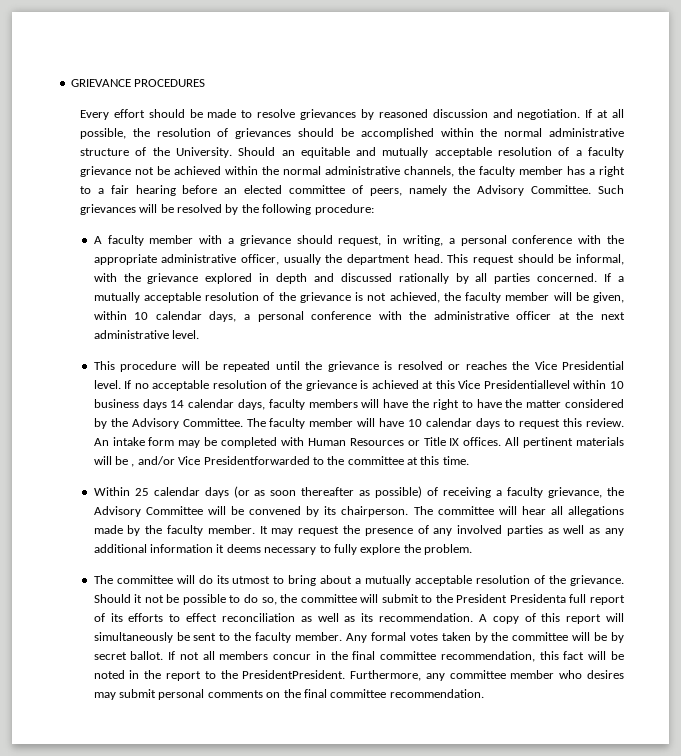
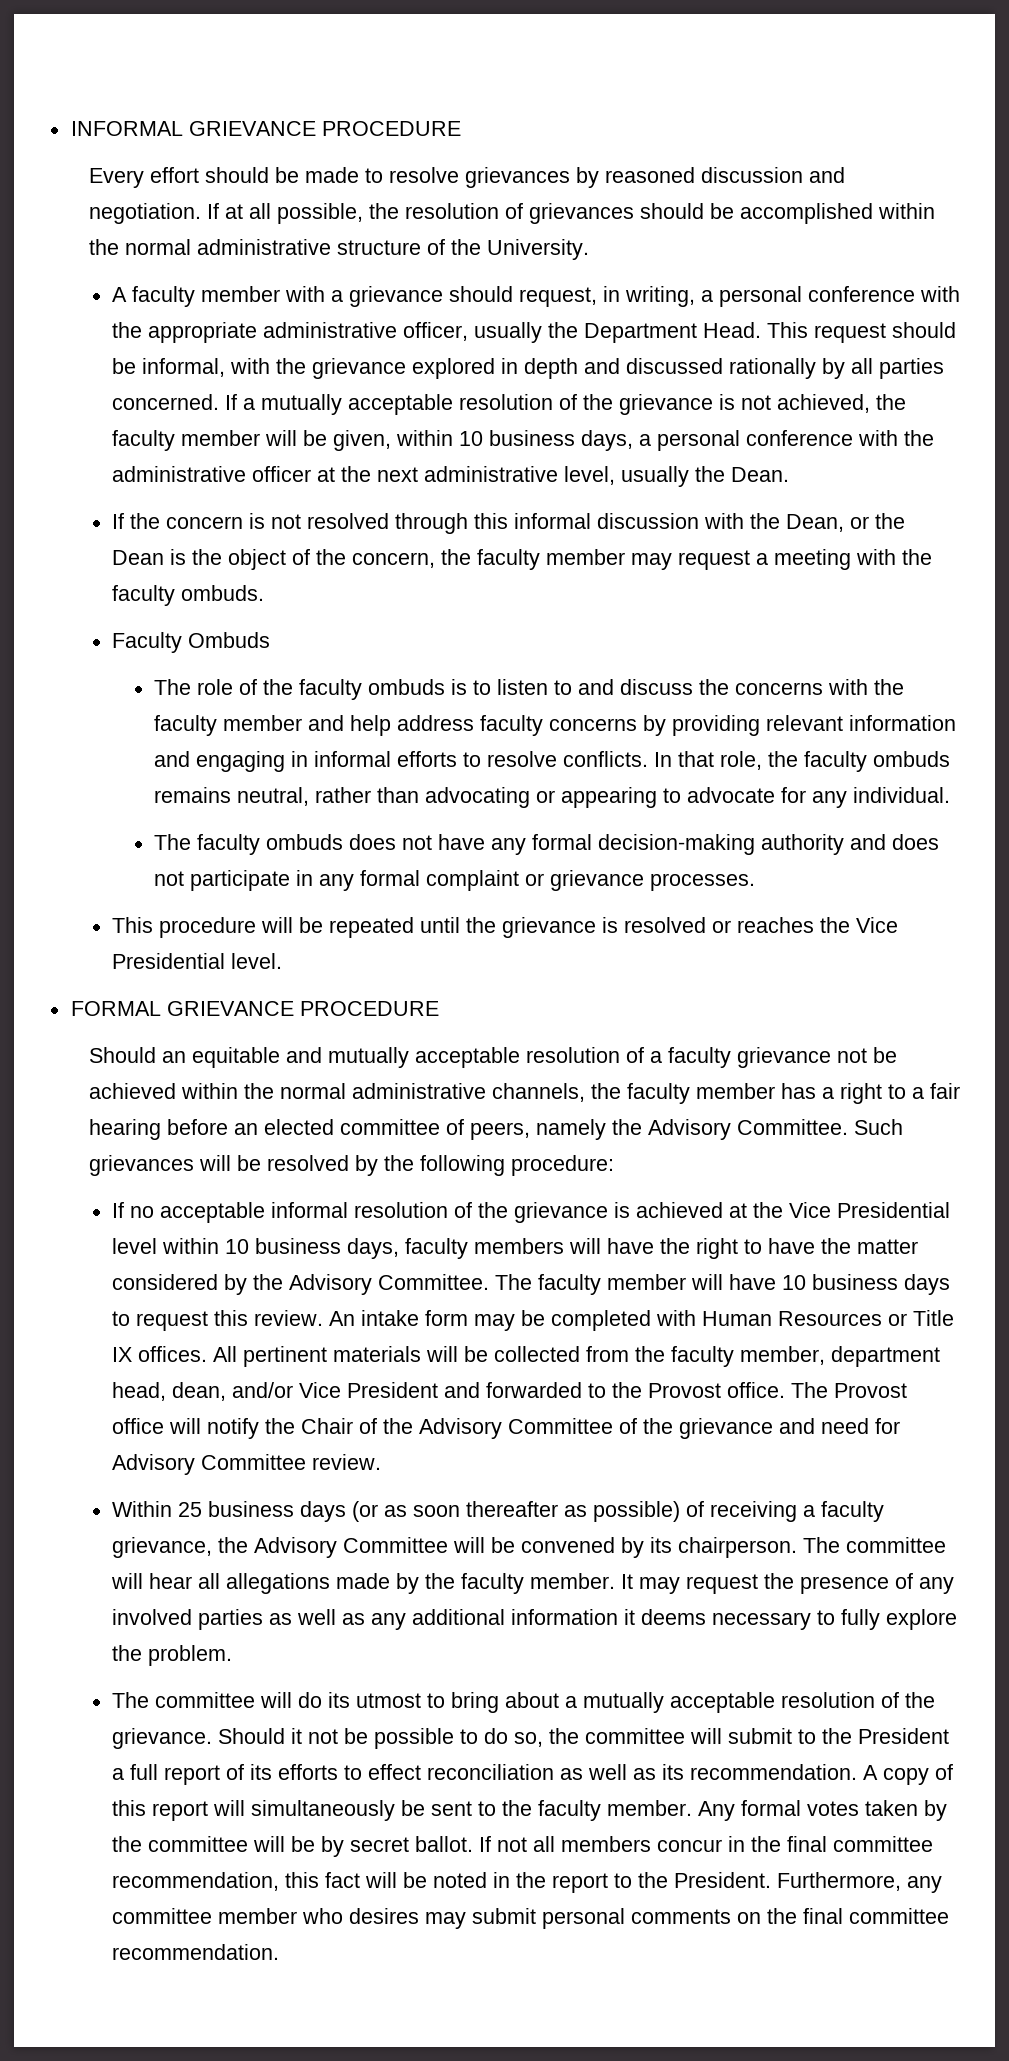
[70,79,206,87] GRIEVANCE PROCEDURES -> [70,121,461,136] INFORMAL GRIEVANCE PROCEDURE
(232, 152) none -> [112,286,961,307] [112,322,957,343] [112,358,945,379] [112,394,907,415] [112,430,935,451] [112,466,790,487] [112,513,906,534] [112,549,933,570] [112,585,265,606] [112,632,271,653] [154,679,905,700] [154,715,957,736] [154,751,951,772] [154,787,951,808] [154,834,940,855] [154,870,756,891] [112,917,899,938] [112,953,283,969] [70,1001,439,1016] // A faculty member with a grievance should request, in writing, a personal conference with the appropriate administrative officer, usually the Department Head. This request should be informal, with the grievance explored in depth and discussed rationally by all parties concerned. If a mutually acceptable resolution of the grievance is not achieved, the faculty member will be given, within 10 business days, a personal conference with the administrative officer at the next administrative level, usually the Dean. // If the concern is not resolved through this informal discussion with the Dean, or the Dean is the object of the concern, the faculty member may request a meeting with the faculty ombuds. // Faculty Ombuds // The role of the faculty ombuds is to listen to and discuss the concerns with the faculty member and help address faculty concerns by providing relevant information and engaging in informal efforts to resolve conflicts. In that role, the faculty ombuds remains neutral, rather than advocating or appearing to advocate for any individual. // The faculty ombuds does not have any formal decision-making authority and does not participate in any formal complaint or grievance processes. // This procedure will be repeated until the grievance is resolved or reaches the Vice Presidential level. // FORMAL GRIEVANCE PROCEDURE //
[93,235,624,246] [93,254,625,265] [93,273,624,284] [93,292,624,303] [93,311,626,322] [93,330,200,339] [93,361,624,372] [93,380,121,389] A faculty member with a grievance should request, in writing, a personal conference with the appropriate administrative officer, usually the department head. This request should be informal, with the grievance explored in depth and discussed rationally by all parties concerned. If a mutually acceptable resolution of the grievance is not achieved, the faculty member will be given, within 10 calendar days, a personal conference with the administrative officer at the next administrative level. // This procedure will be repeated until the grievance is resolved or reaches the Vice Presidential level. -> (614, 1165) none
(210, 385) none -> [271,1202,349,1218] informal
[435,380,624,389] [93,399,235,410] this Vice Presidentiallevel within 10 business days 14 calendar -> [753,1202,951,1218] [112,1238,342,1254] the Vice Presidential level within 10 business
[426,418,473,427] calendar -> [812,1274,899,1290] business
[131,456,469,467] , and/or Vice Presidentforwarded to the committee at this time. -> [494,1346,941,1367] [112,1382,908,1401] [112,1418,901,1439] [112,1454,382,1475] collected from the faculty member, department head, dean, and/or Vice President and forwarded to the Provost office. The Provost office will notify the Chair of the Advisory Committee of the grievance and need for Advisory Committee review.
[153,487,200,496] calendar -> [208,1501,295,1517] business
[509,594,566,603] Presidenta -> [112,1768,125,1780] a
[242,670,346,679] PresidentPresident. -> [674,1872,772,1888] President.

